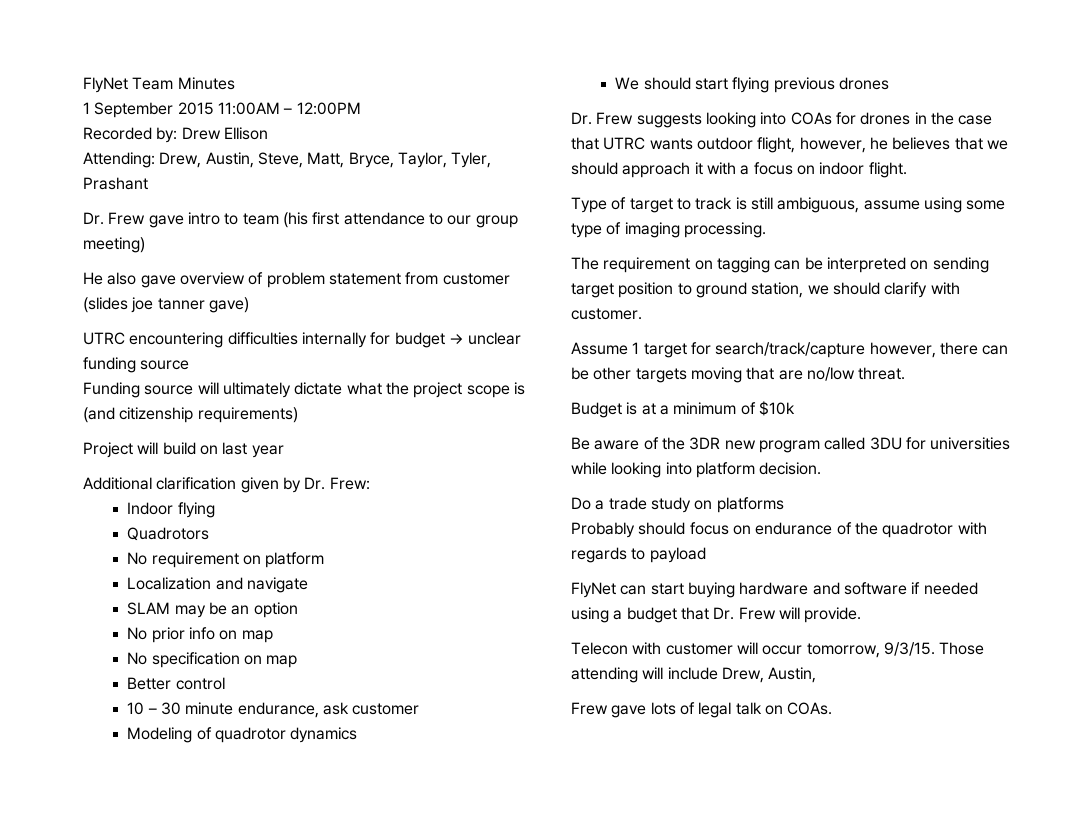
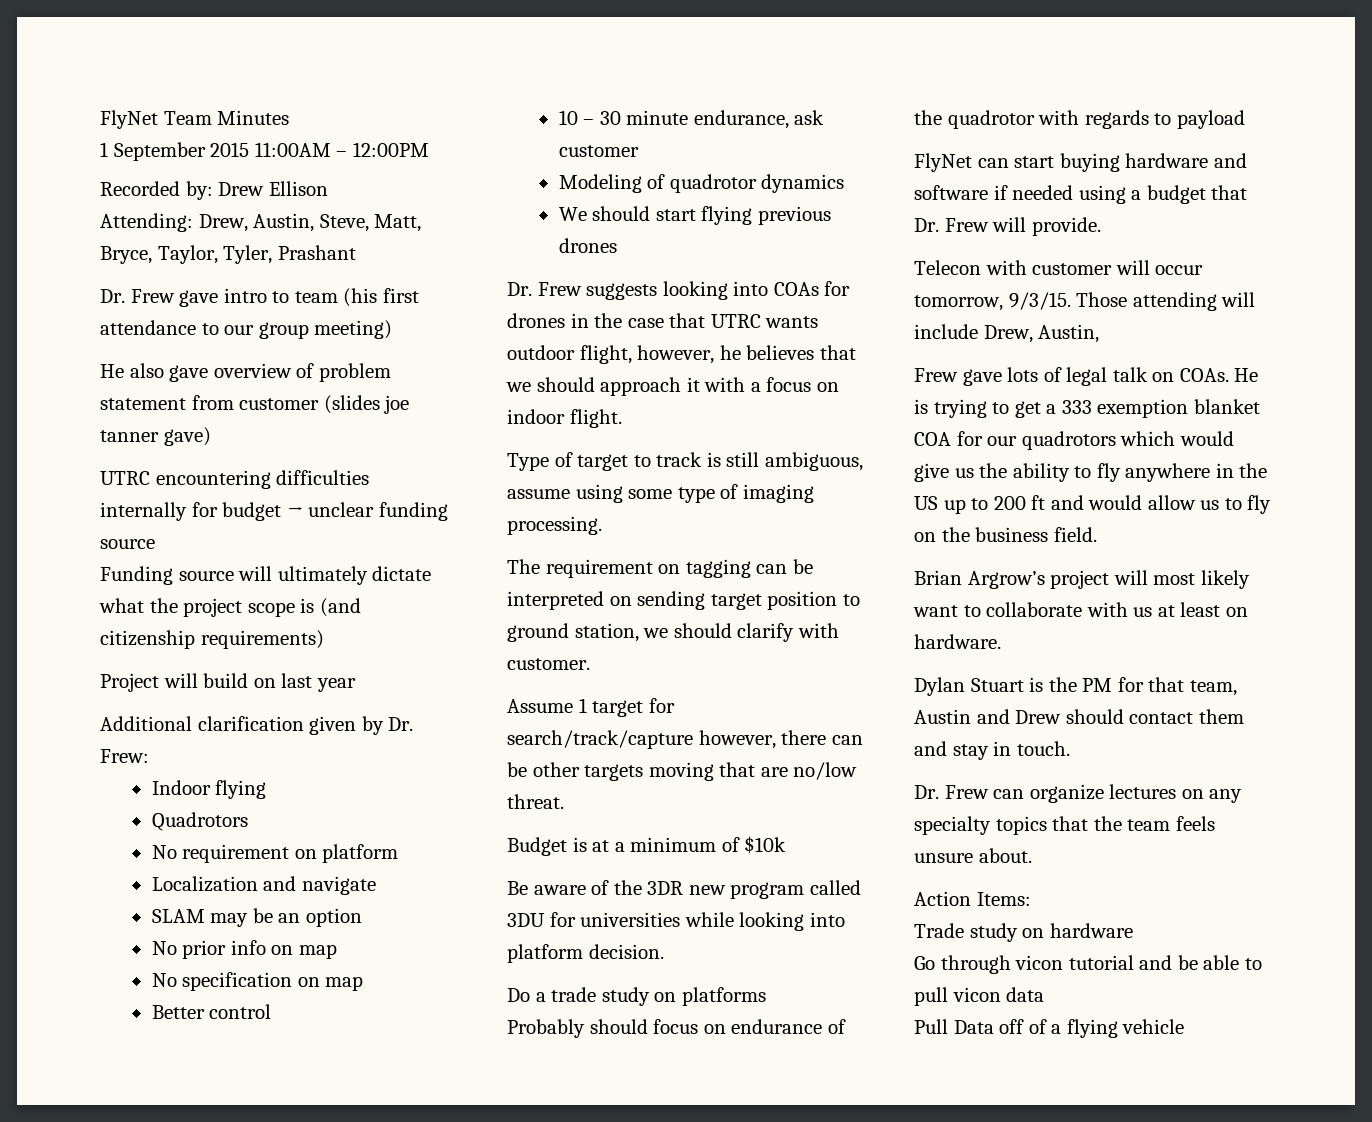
(833, 708) none -> [1234,368,1259,382] [914,399,1260,418] [914,431,1234,450] [914,463,1268,482] [914,495,1272,514] [914,527,1097,542] [914,570,1250,589] [913,602,1248,617] [914,634,1001,649] [914,677,1237,696] [914,709,1244,724] [914,741,1070,760] [914,784,1243,803] [914,816,1215,835] [914,848,1032,863] [914,891,1031,906] [914,923,1133,942] [914,955,1262,974] [914,987,1045,1006] [914,1019,1185,1038] He is trying to get a 333 exemption blanket COA for our quadrotors which would give us the ability to fly anywhere in the US up to 200 ft and would allow us to fly on the business field. // Brian Argrow’s project will most likely want to collaborate with us at least on hardware. // Dylan Stuart is the PM for that team, Austin and Drew should contact them and stay in touch. // Dr. Frew can organize lectures on any specialty topics that the team feels unsure about. // Action Items: // Trade study on hardware // Go through vicon tutorial and be able to pull vicon data // Pull Data off of a flying vehicle

